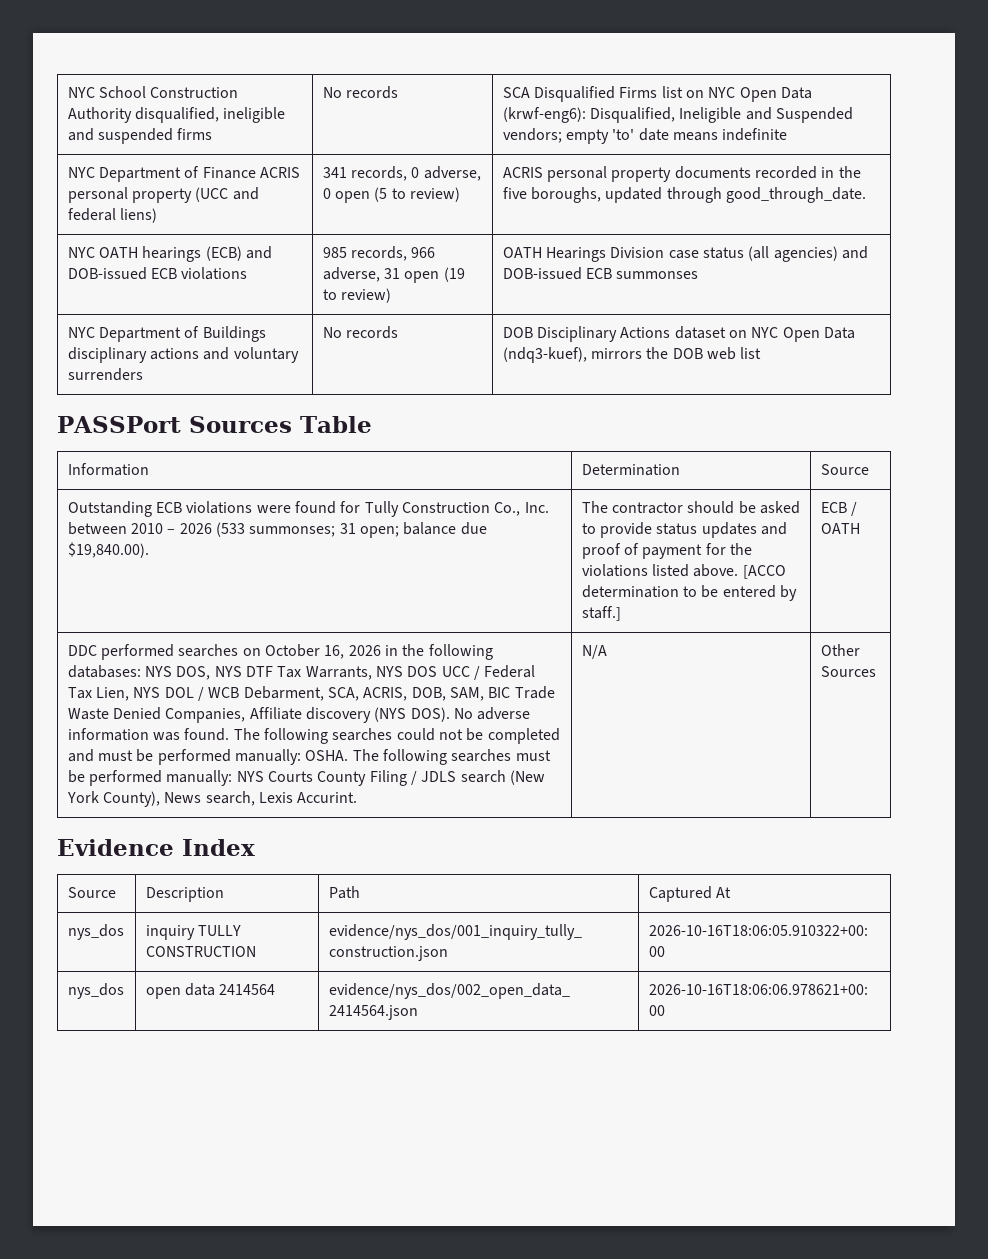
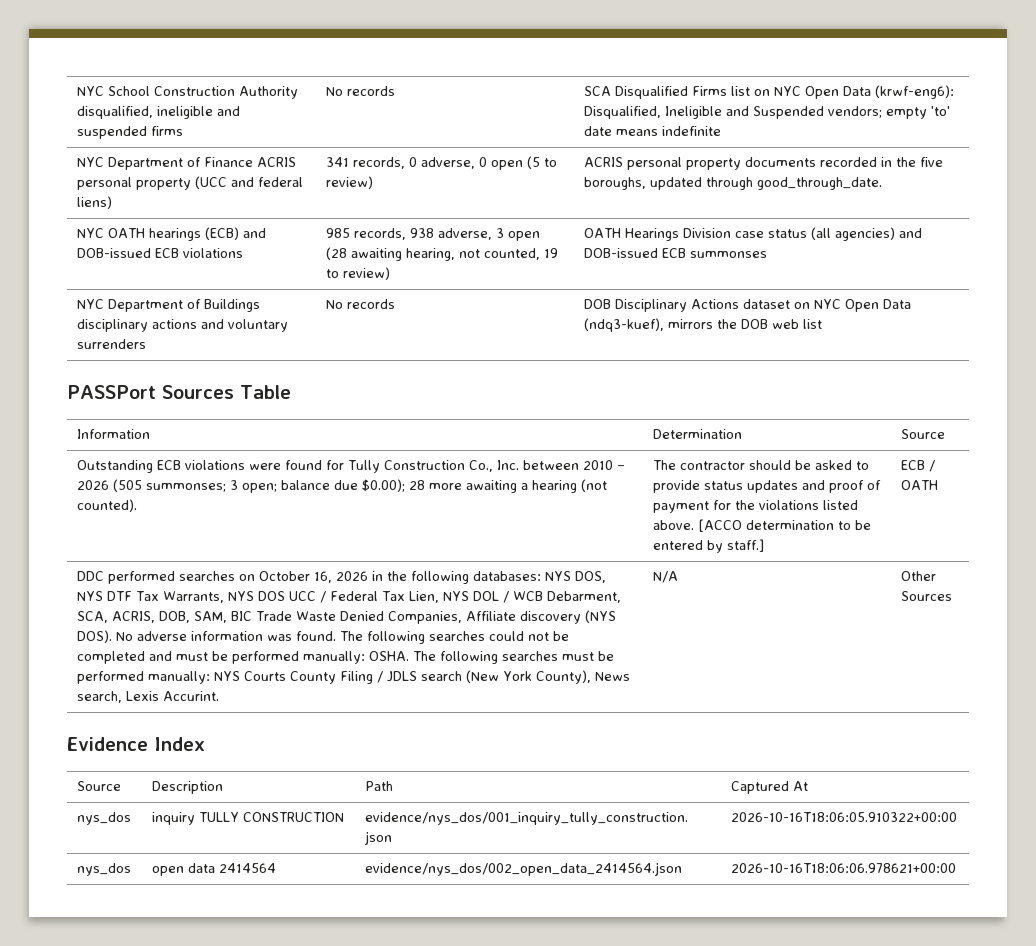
[411,247,436,258] [322,267,465,283] 966 adverse, 31 open (19 -> [410,228,541,241] [326,247,559,261] 938 adverse, 3 open (28 awaiting hearing, not counted, 19
[216,522,487,538] [67,542,149,558] (533 summonses; 31 open; balance due $19,840.00). -> [113,479,608,493] [77,499,138,512] (505 summonses; 3 open; balance due $0.00); 28 more awaiting a hearing (not counted).

